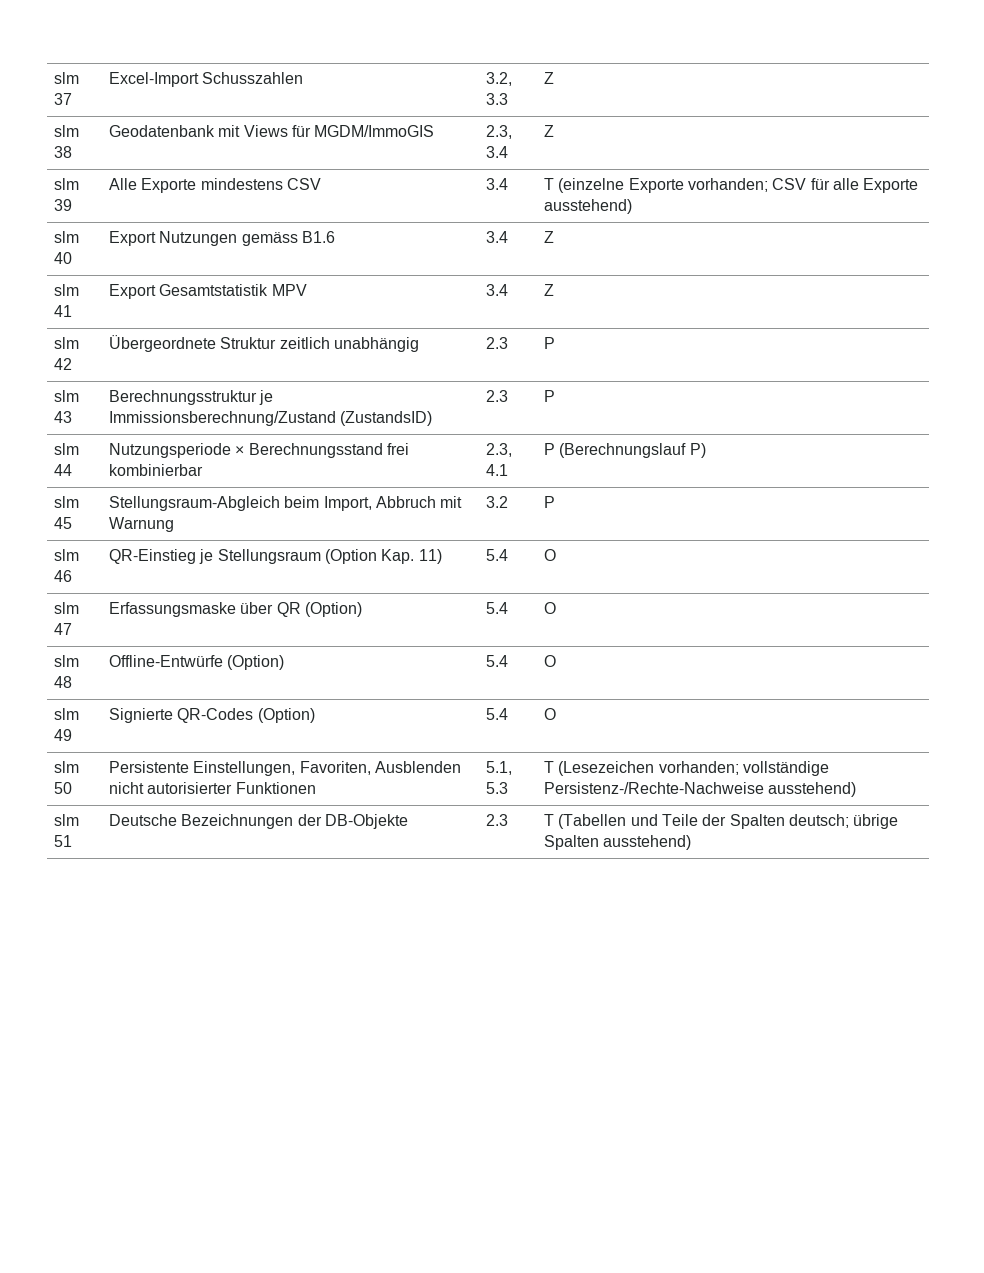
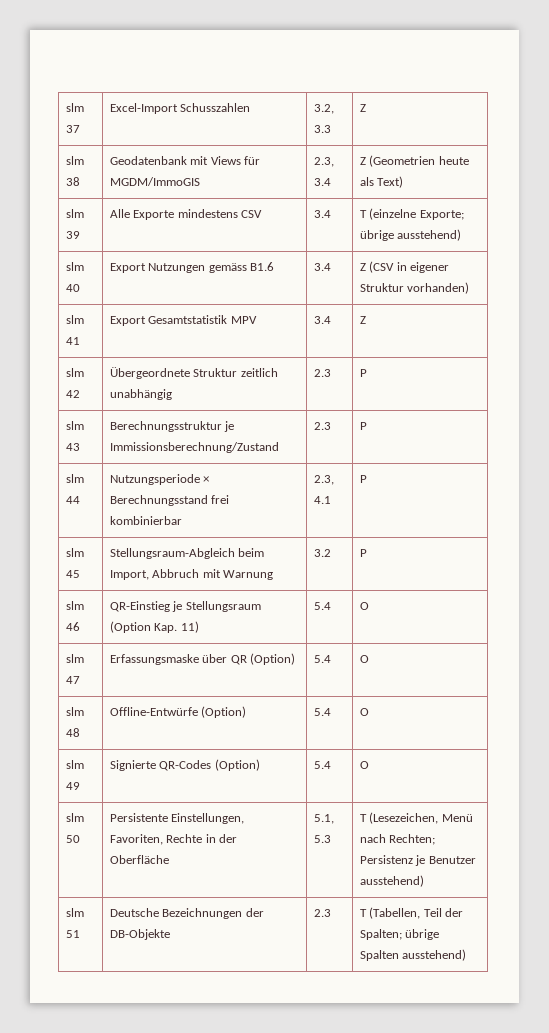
(555, 131) none -> [369,155,469,167] [359,176,404,188] (Geometrien heute als Text)
[628,178,919,193] Exporte vorhanden; CSV für alle Exporte -> [419,210,464,220] [359,230,394,241] Exporte; übrige
(555, 237) none -> [369,261,450,273] [359,282,470,294] (CSV in eigener Struktur vorhanden)
[340,411,433,426] (ZustandsID) -> (279, 447) none
[559,443,706,458] (Berechnungslauf P) -> (367, 479) none
[374,761,461,773] [109,782,316,794] Ausblenden nicht autorisierter Funktionen -> [166,834,238,843] [109,855,169,864] Rechte in der Oberfläche
[558,761,829,776] [544,782,765,794] (Lesezeichen vorhanden; vollständige Persistenz-/Rechte-Nachweise -> [369,812,473,824] [359,834,436,845] [359,855,476,866] (Lesezeichen, Menü nach Rechten; Persistenz je Benutzer
[558,814,849,829] (Tabellen und Teile der Spalten deutsch; -> [369,907,464,919] [359,929,402,940] (Tabellen, Teil der Spalten;

